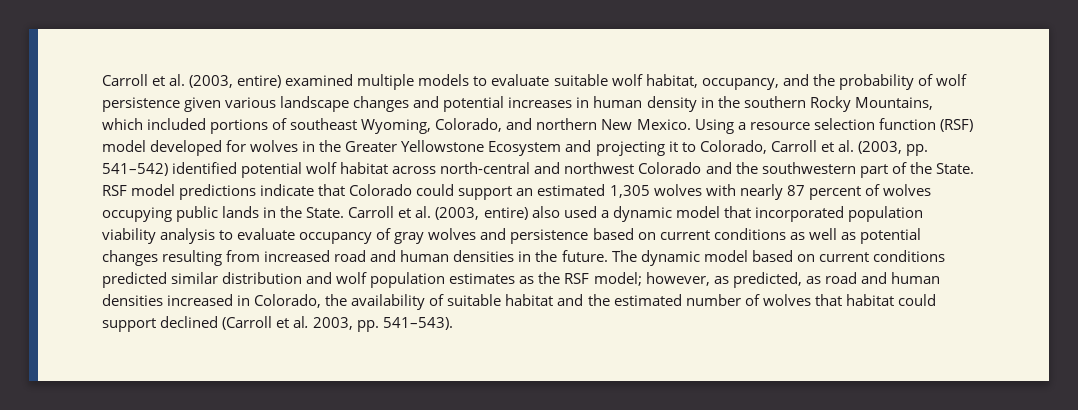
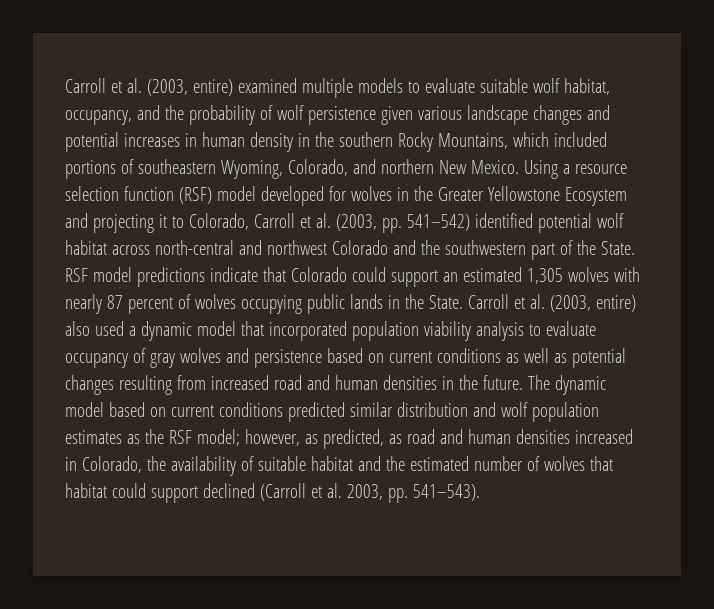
[290,118,358,130] southeast -> [137,159,216,174] southeastern

